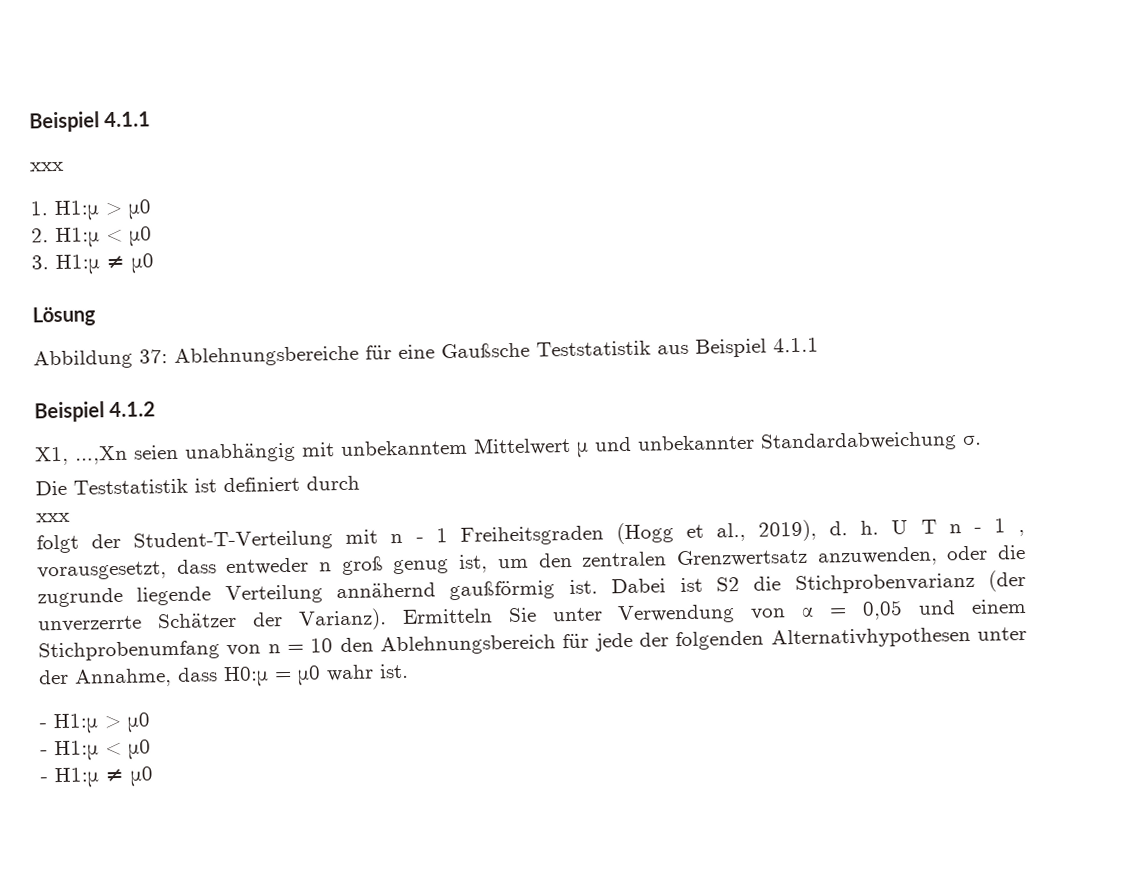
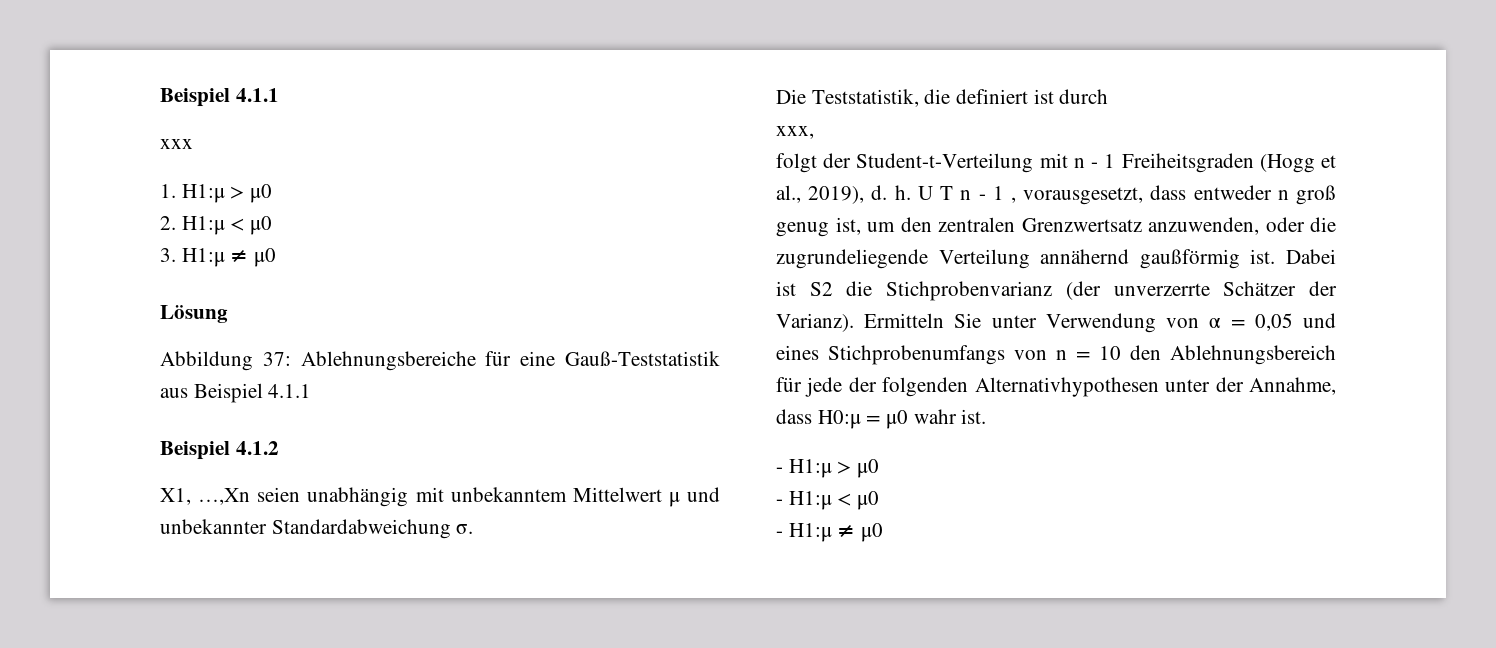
[441,340,651,359] Gaußsche Teststatistik -> [565,351,720,366] Gauß-Teststatistik
[73,476,300,495] Teststatistik ist definiert -> [811,89,1054,107] Teststatistik, die definiert ist
[36,512,70,523] xxx -> [776,126,814,139] xxx,
[133,530,334,552] Student-T-Verteilung -> [856,153,1034,173] Student-t-Verteilung
[37,586,212,608] zugrunde liegende -> [776,249,928,269] zugrundeliegende
[970,598,1027,614] [38,640,220,662] einem Stichprobenumfang -> [776,345,1005,365] eines Stichprobenumfangs

